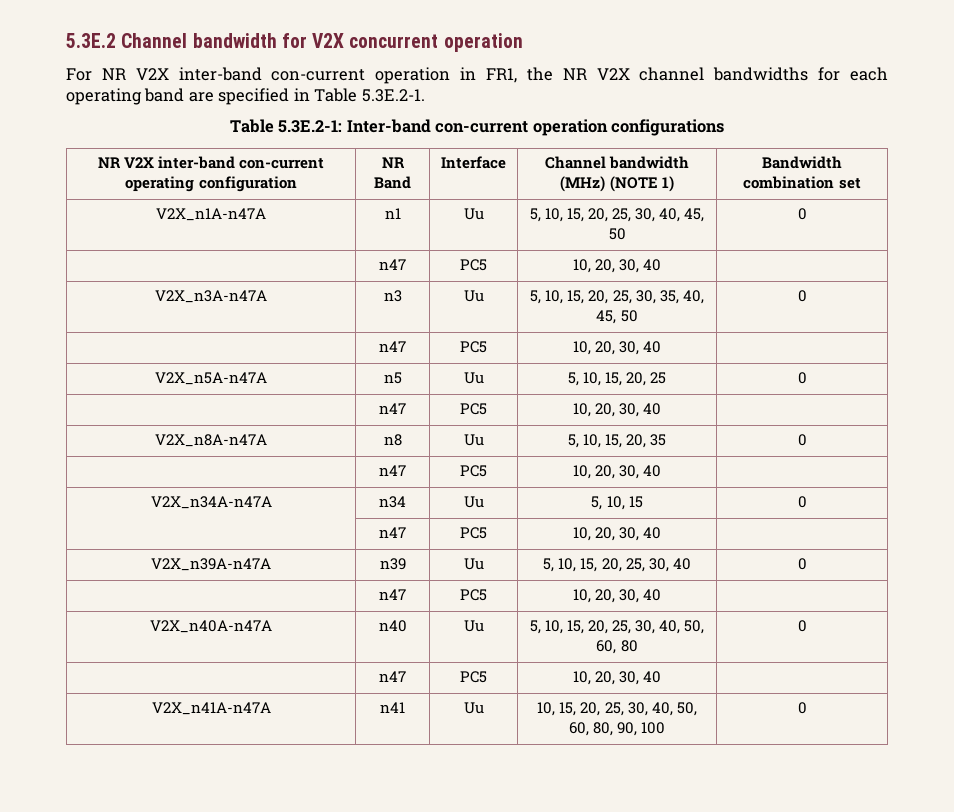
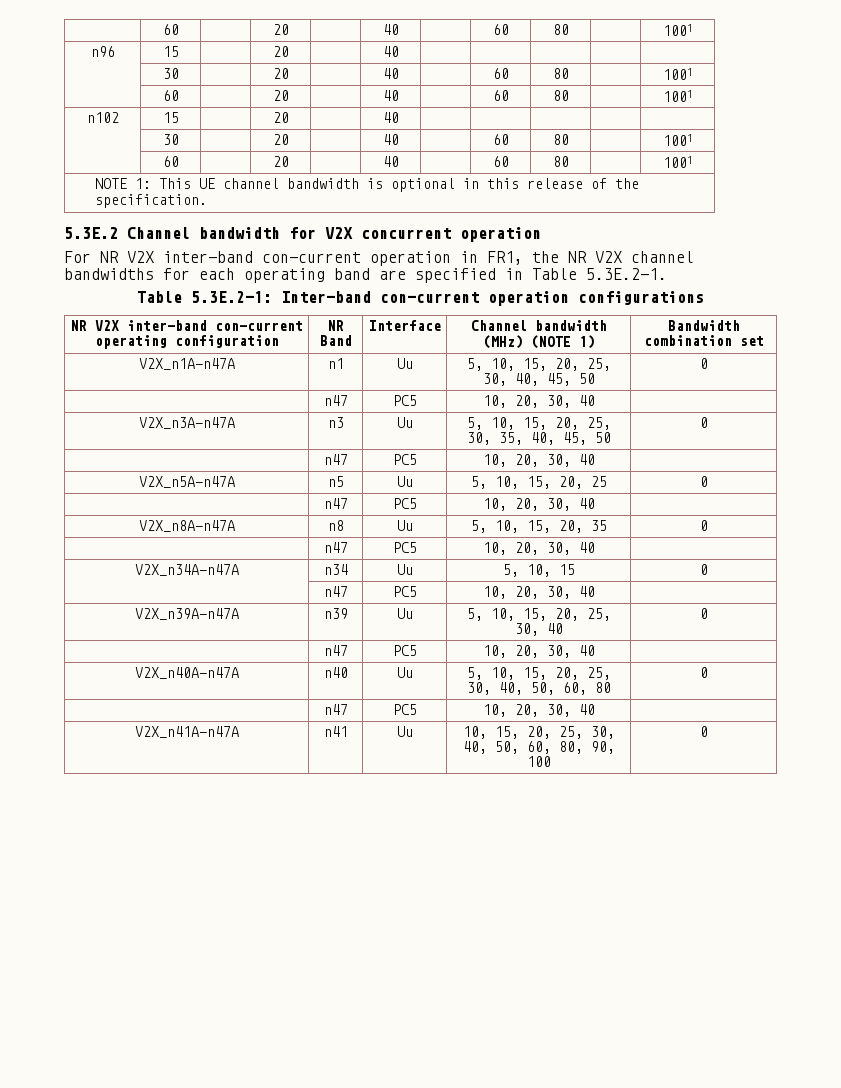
(66, 40) none -> [162,24,179,35] [272,24,289,35] [382,24,399,35] [492,24,509,35] [552,24,569,35] [663,24,692,36] [90,46,115,57] [162,46,179,57] [272,46,289,57] [382,46,399,57] [162,68,179,79] [272,68,289,79] [382,68,399,79] [492,68,509,79] [552,68,569,79] [663,68,692,80] [162,90,179,101] [272,90,289,101] [382,90,399,101] [492,90,509,101] [552,90,569,101] [663,90,692,102] [86,112,119,123] [162,112,179,123] [272,112,289,123] [382,112,399,123] [162,134,179,145] [272,134,289,145] [382,134,399,145] [492,134,509,145] [552,134,569,145] [663,134,692,146] [162,156,179,167] [272,156,289,167] [382,156,399,167] [492,156,509,167] [552,156,569,167] [663,156,692,168] [94,178,639,192] [94,194,207,208] | 60 | | 20 | | 40 | | 60 | 80 | | 1001 // n96 | 15 | | 20 | | 40 | | | | | // | 30 | | 20 | | 40 | | 60 | 80 | | 1001 // | 60 | | 20 | | 40 | | 60 | 80 | | 1001 // n102 | 15 | | 20 | | 40 | | | | | // | 30 | | 20 | | 40 | | 60 | 80 | | 1001 // | 60 | | 20 | | 40 | | 60 | 80 | | 1001 // NOTE 1: This UE channel bandwidth is optional in this release of the specification. //

